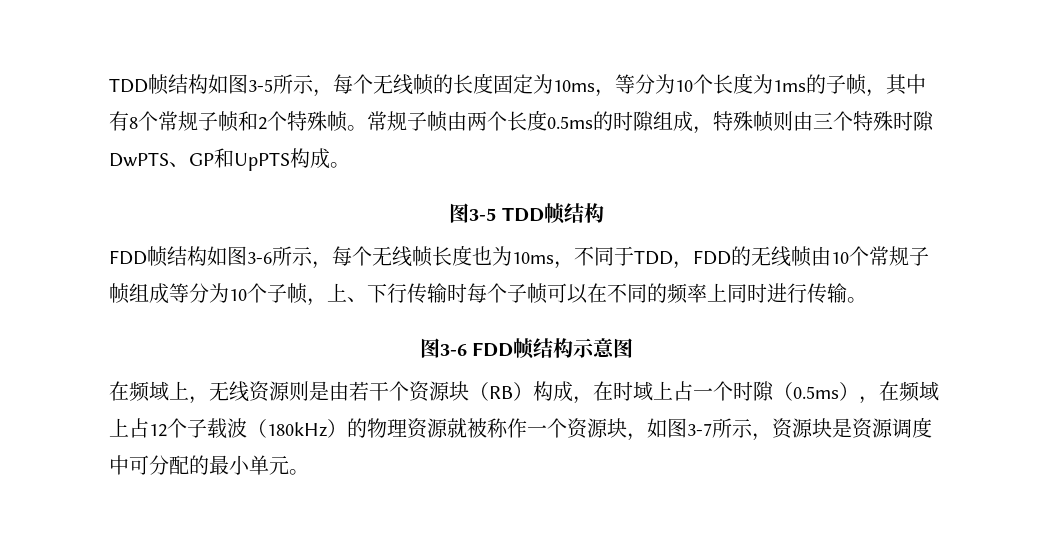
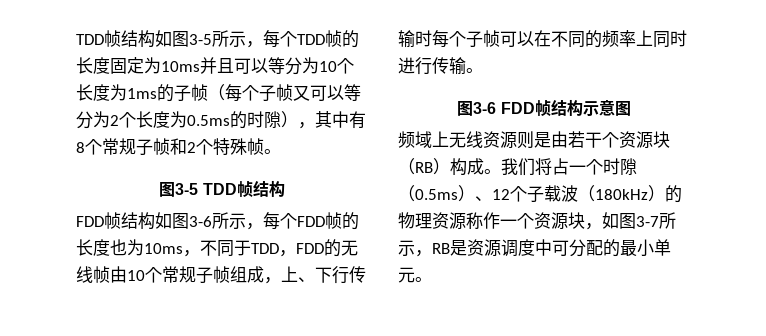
[373,74,413,95] 无线 -> [297,34,325,45] TDD
[595,89,615,97] ， -> [200,57,268,74] 并且可以
(867, 84) none -> [208,84,361,102] [76,111,298,129] （每个子帧又可以等分为2个长度为0.5ms的时隙）
[367,110,934,134] [109,148,350,171] 常规子帧由两个长度0.5ms的时隙组成，特殊帧则由三个特殊时隙DwPTS、GP和UpPTS构成。 -> (281, 151) none
[372,246,433,267] 无线帧 -> [297,212,359,230] FDD帧的
[169,283,308,304] 等分为10个子帧 -> (264, 274) none
[109,381,209,404] 在频域上， -> [398,131,449,148] 频域上
[573,381,673,404] ，在时域上 -> [484,158,552,176] 。我们将
[859,381,939,404] [109,418,149,438] ，在频域上占 -> [475,196,492,201] 、
[447,418,487,438] 就被 -> (466, 221) none
[772,418,832,439] 资源块 -> [432,243,450,254] RB

